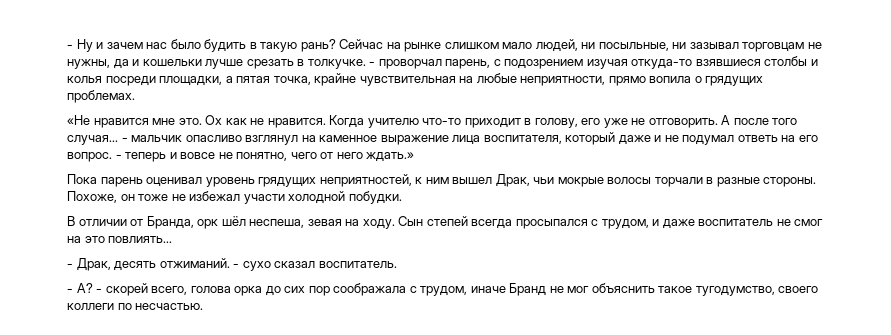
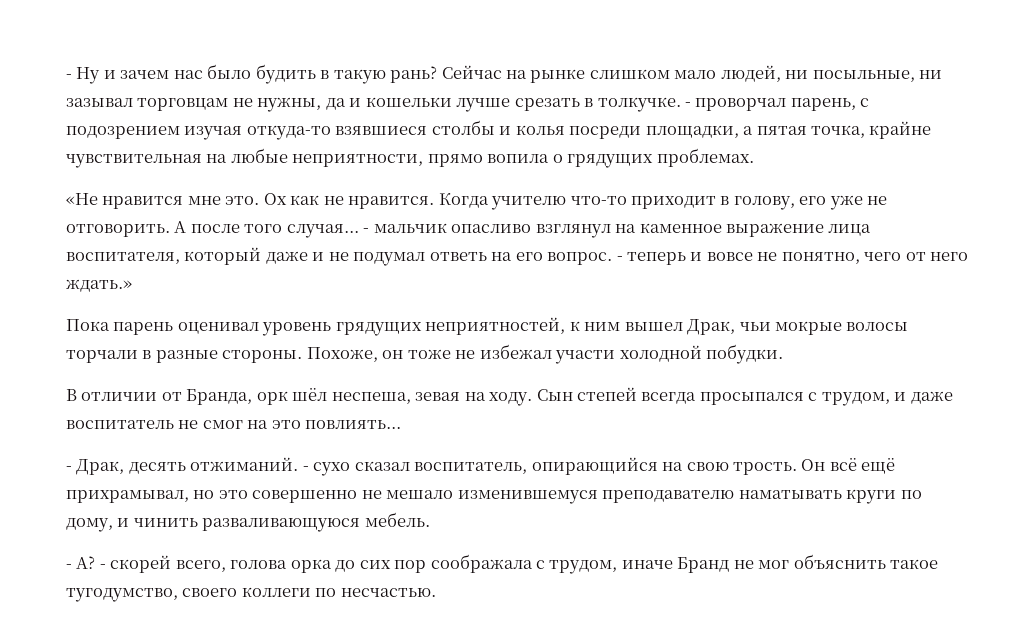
[318,261,397,268] воспитатель. -> [414,457,896,475] [66,489,922,504] [66,512,430,532] воспитатель, опирающийся на свою трость. Он всё ещё прихрамывал, но это совершенно не мешало изменившемуся преподавателю наматывать круги по дому, и чинить разваливающуюся мебель.

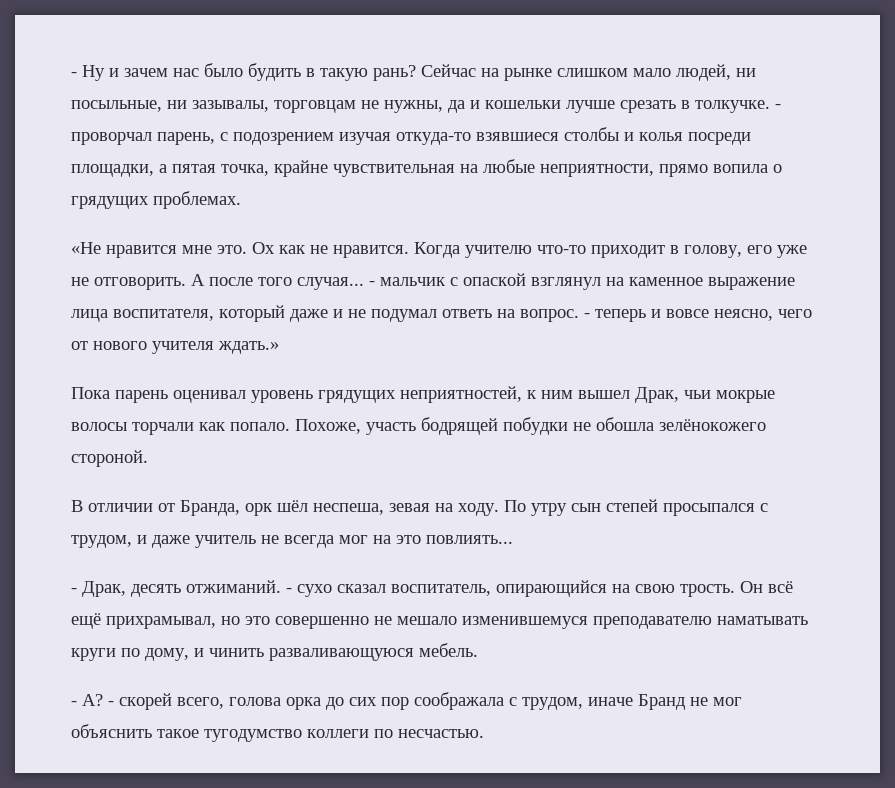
[66,98,133,107] зазывал -> [192,100,269,112] зазывалы,
[451,224,532,233] опасливо -> [450,273,526,286] с опаской
[515,252,543,261] его -> (515, 313) none
[757,252,969,264] не понятно, чего от него -> [714,309,812,321] [71,341,214,354] неясно, чего от нового учителя
[142,344,784,364] в разные стороны. Похоже, он тоже не избежал участи холодной побудки. -> [199,417,766,435] [71,450,148,467] как попало. Похоже, участь бодрящей побудки не обошла зелёнокожего стороной.
[536,387,697,404] Сын степей всегда -> [504,499,658,516] По утру сын степей
[66,420,243,429] воспитатель не смог -> [195,535,368,548] учитель не всегда мог
[66,588,238,602] тугодумство, своего -> [204,729,302,742] тугодумство

